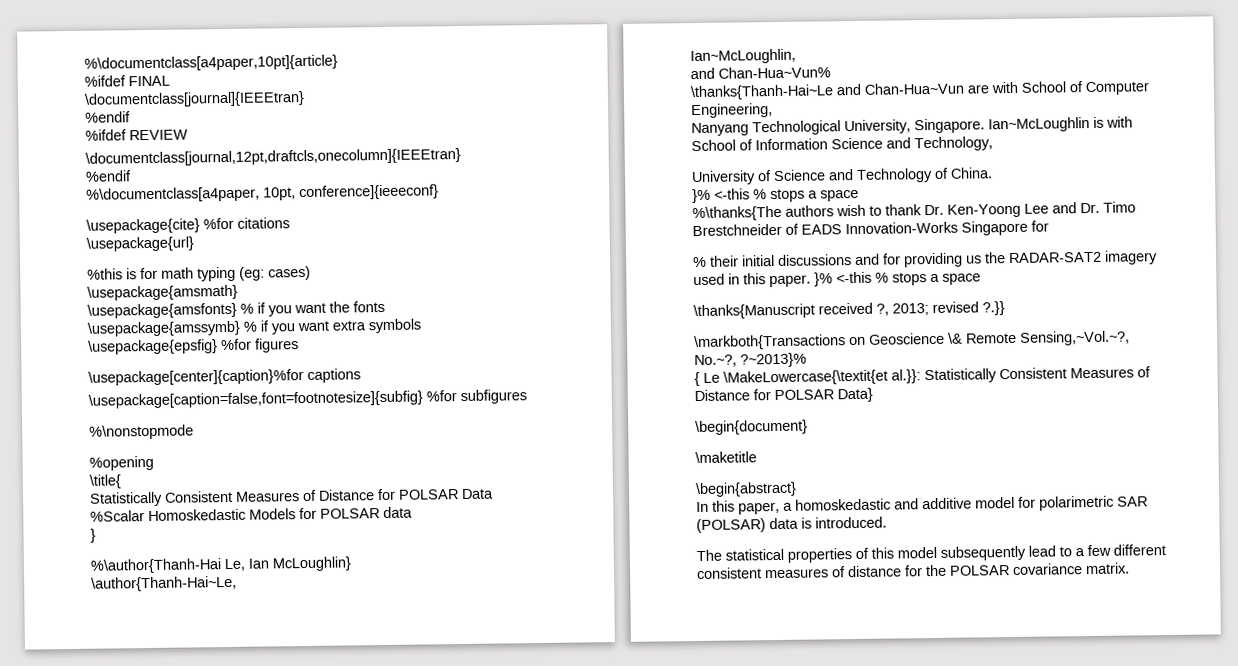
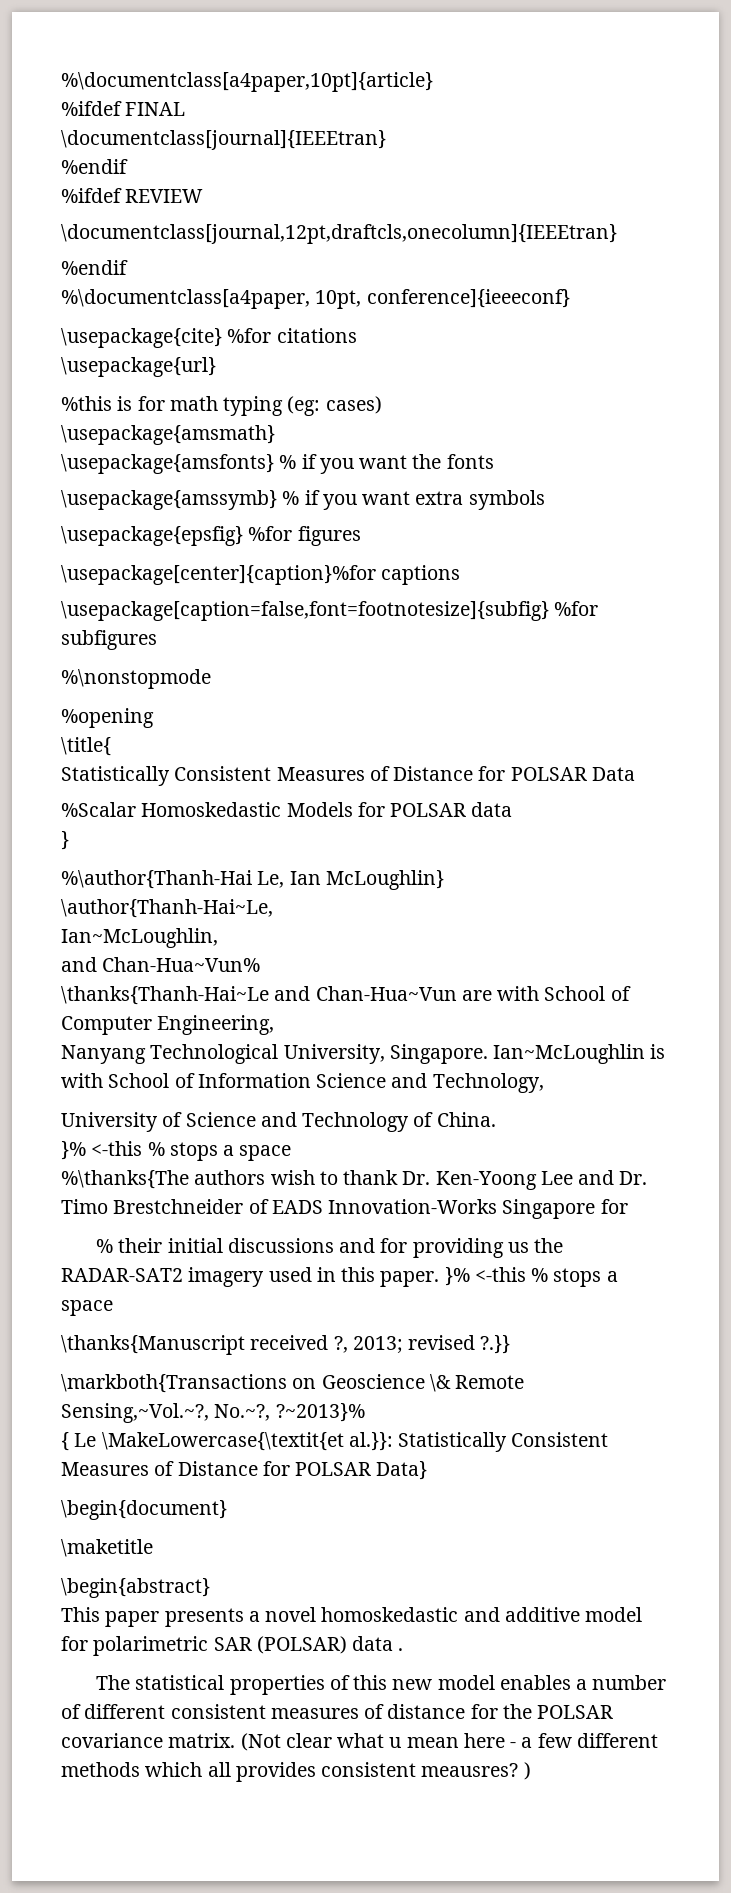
[696,500,793,515] In this paper, a -> [61,1607,317,1627] This paper presents a novel
[801,516,887,529] is introduced. -> [398,1648,404,1651] .
[897,544,1111,561] model subsequently lead to a few -> [392,1675,667,1690] [61,1704,81,1719] new model enables a number of
(1130, 568) none -> [240,1733,658,1751] [61,1762,531,1782] (Not clear what u mean here - a few different methods which all provides consistent meausres? )

